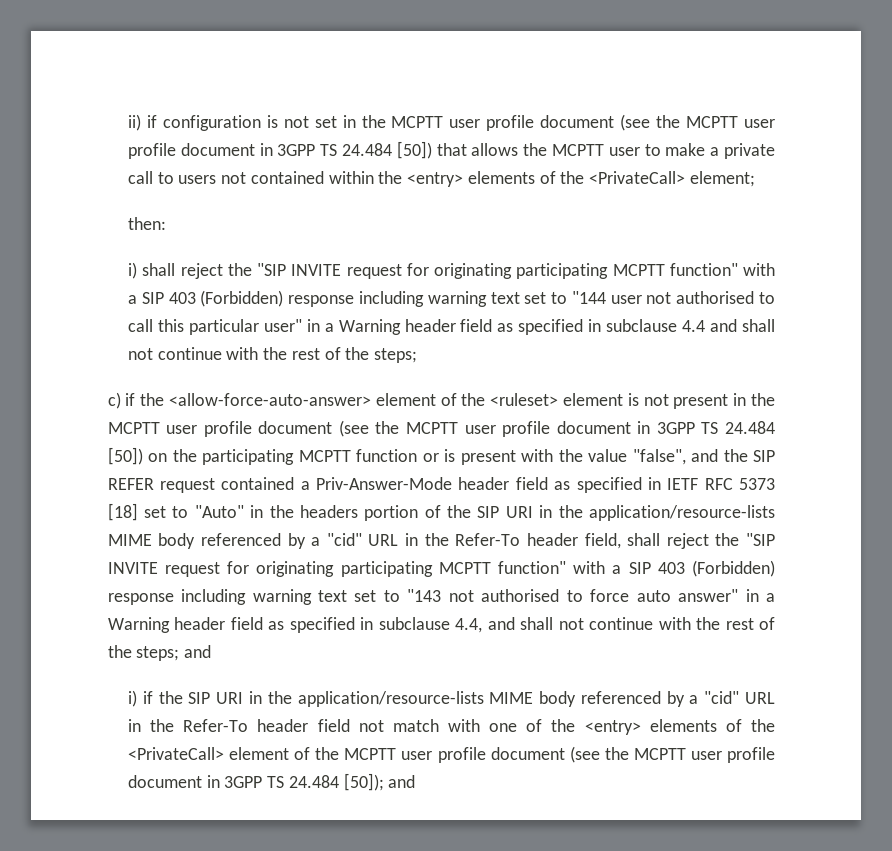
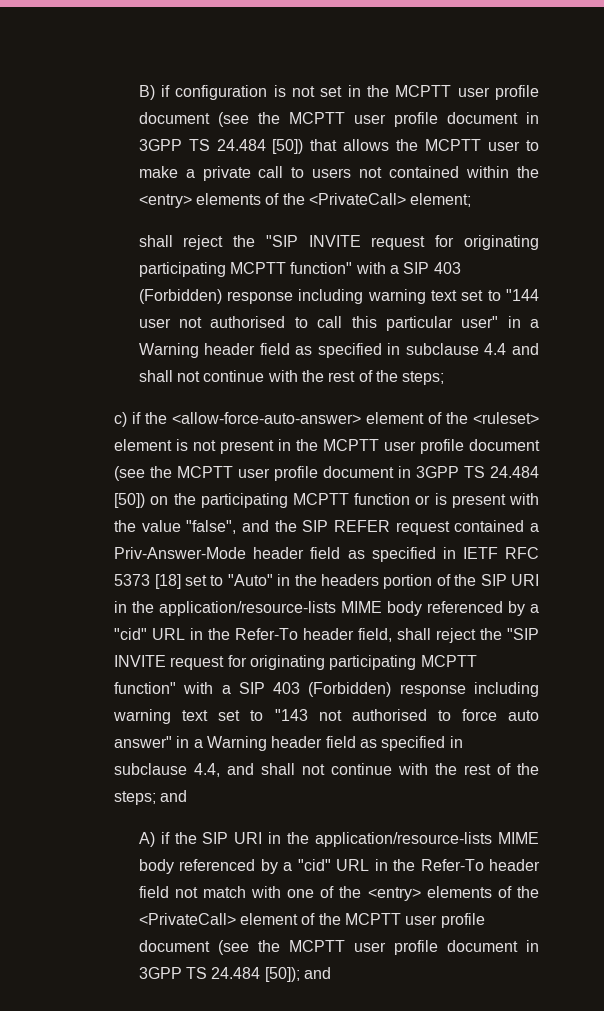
[127,114,141,131] ii) -> [138,85,155,100] B)
[127,217,166,230] [127,262,137,279] then: // i) -> (472, 200) none
[127,690,137,707] i) -> [138,832,155,847] A)

